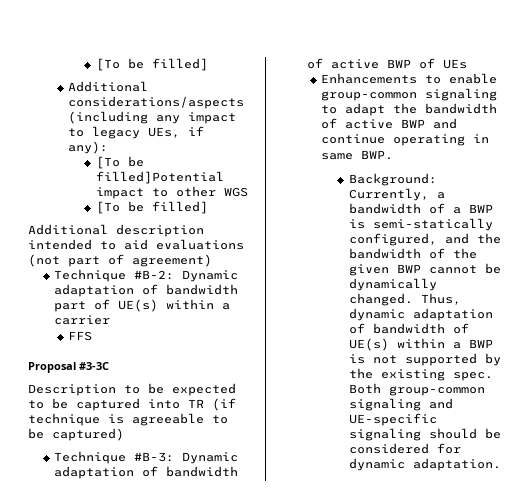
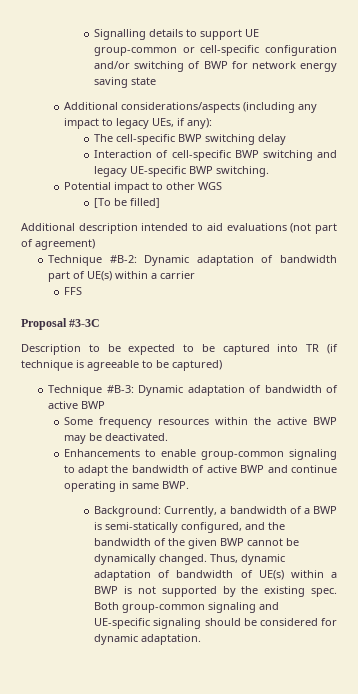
[95,58,208,71] [To be filled] -> [94,29,260,40] [94,45,337,56] [94,61,337,72] [94,77,157,88] Signalling details to support UE group-common or cell-specific configuration and/or switching of BWP for network energy saving state
[95,156,144,169] [95,171,224,184] [To be filled]Potential -> [94,134,287,145] [94,150,337,161] [94,166,270,177] [63,182,111,190] The cell-specific BWP switching delay // Interaction of cell-specific BWP switching and legacy UE-specific BWP switching. // Potential
[419,58,468,69] of UEs -> [63,417,337,428] [63,433,168,444] // Some frequency resources within the active BWP may be deactivated.

